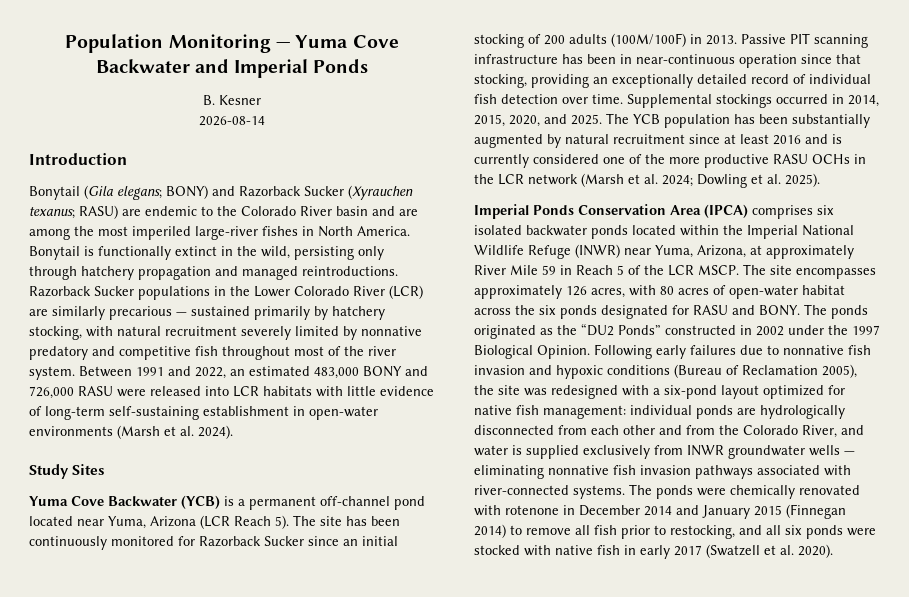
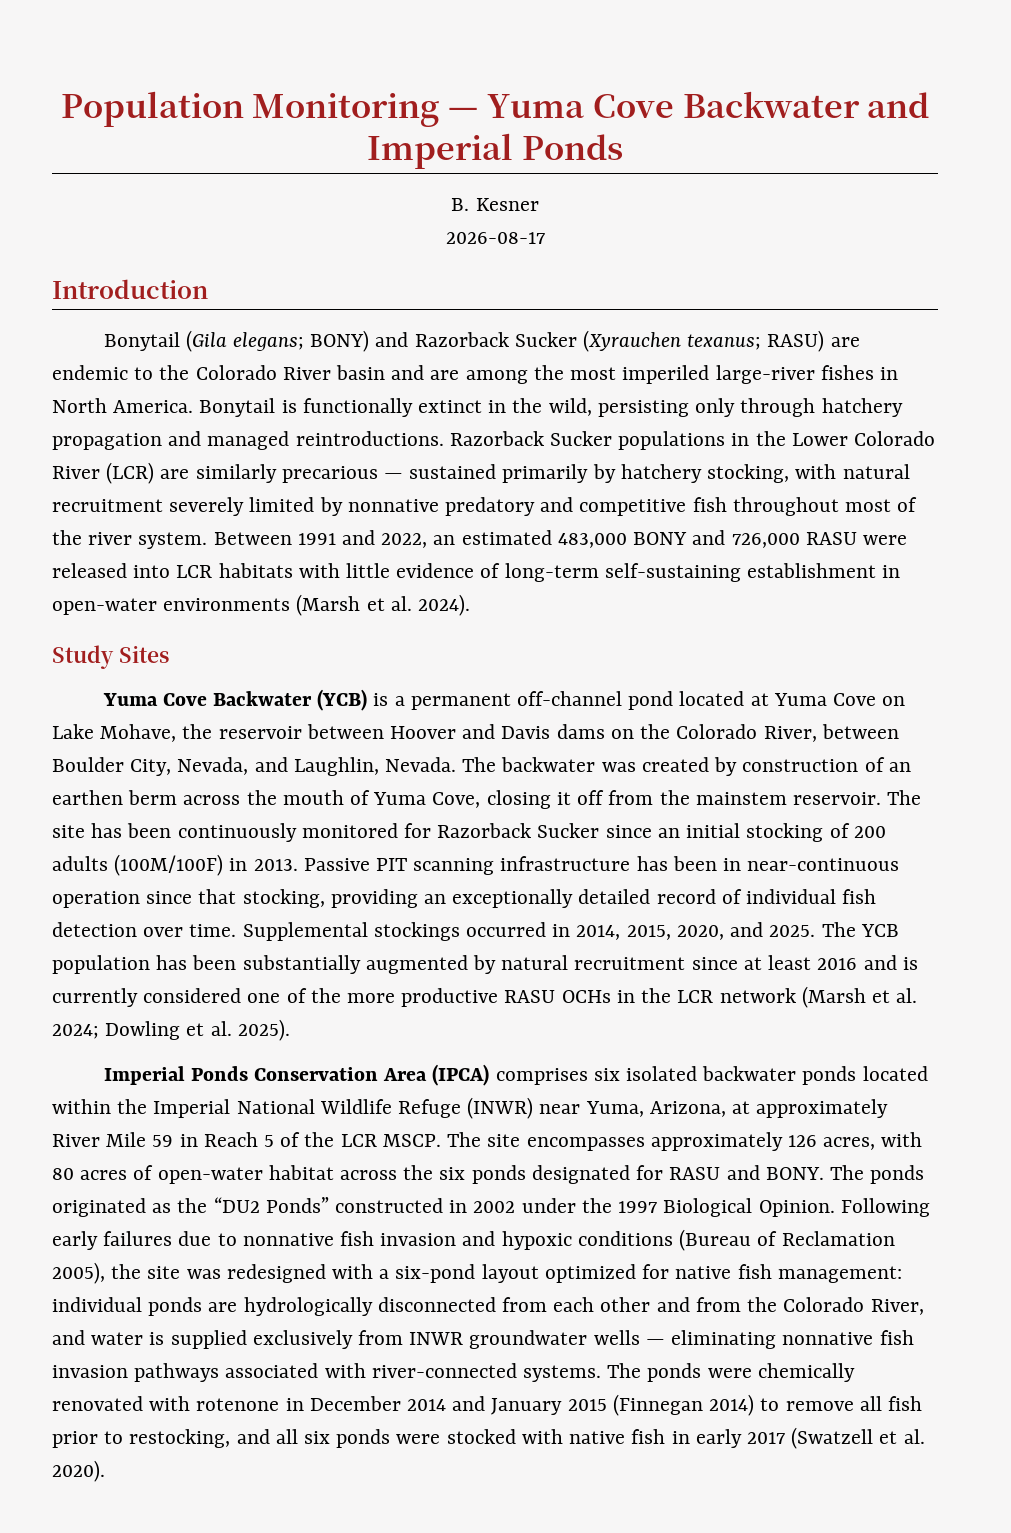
[199,116,265,126] 2026-08-14 -> [445,232,545,244] 2026-08-17
[77,515,289,529] near Yuma, Arizona (LCR Reach 5). -> [750,693,906,706] [52,724,899,742] [52,757,911,776] [52,790,881,809] at Yuma Cove on Lake Mohave, the reservoir between Hoover and Davis dams on the Colorado River, between Boulder City, Nevada, and Laughlin, Nevada. The backwater was created by construction of an earthen berm across the mouth of Yuma Cove, closing it off from the mainstem reservoir.

